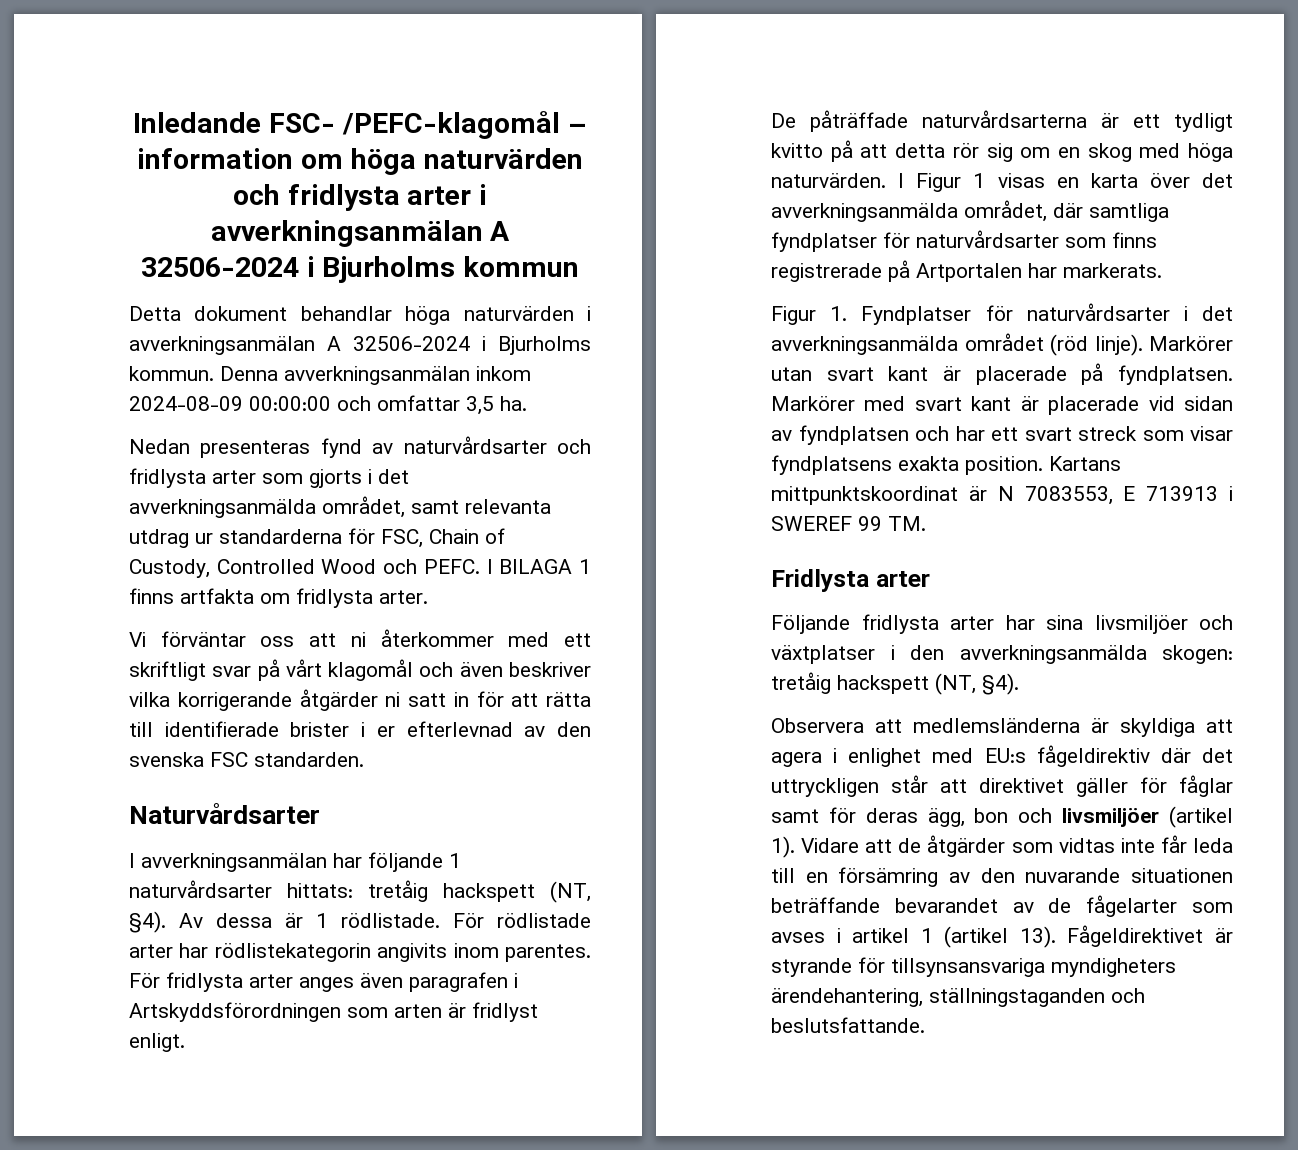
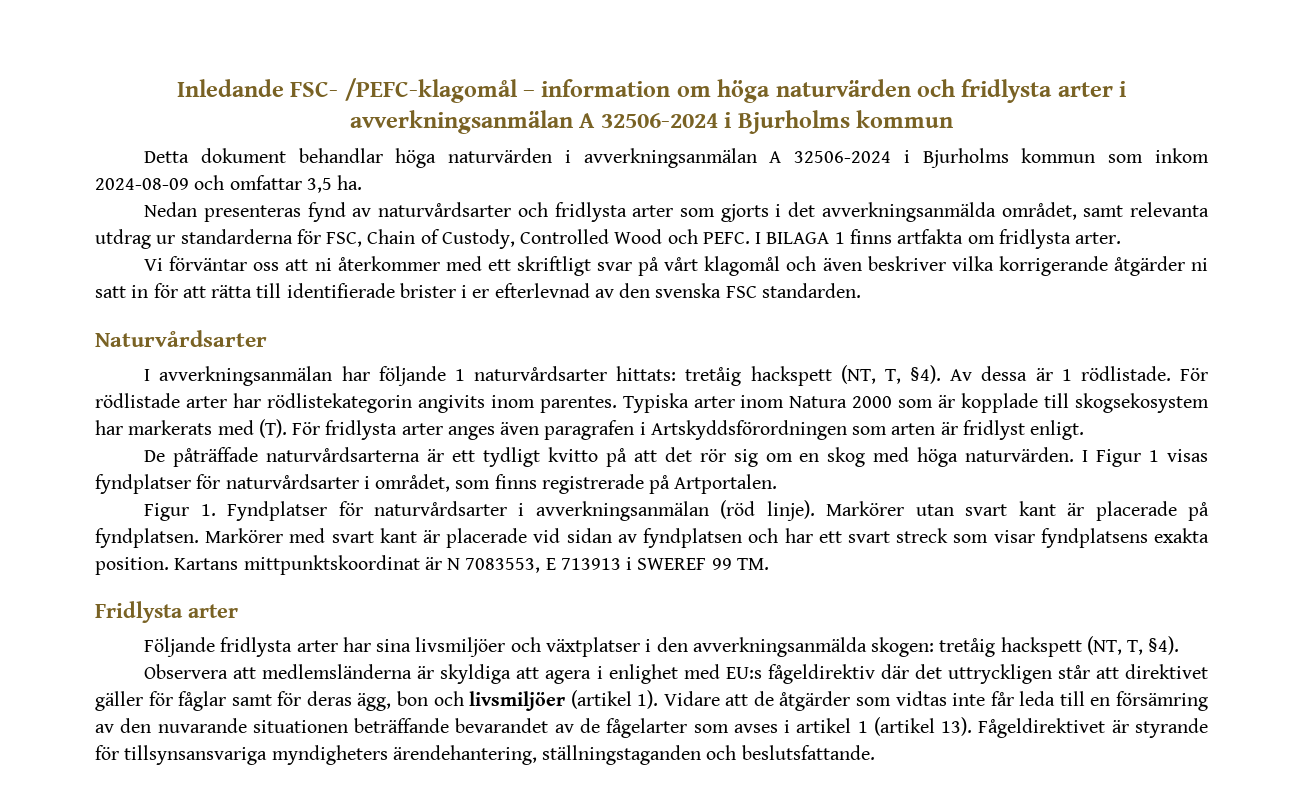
[129,366,470,385] kommun. Denna avverkningsanmälan -> [1021,148,1144,163] kommun som
[249,396,331,411] 00:00:00 -> (189, 184) none
(591, 892) none -> [884,369,901,384] T,
(591, 953) none -> [622,393,1209,413] [95,419,287,438] Typiska arter inom Natura 2000 som är kopplade till skogsekosystem har markerats med (T).
[895,143,946,158] detta -> [664,447,692,462] det
[1056,173,1233,188] [771,200,1169,222] en karta över det avverkningsanmälda området, där samtliga -> (1209, 455) none
(1059, 239) none -> [363,474,451,492] i området,
[916,263,1162,282] Artportalen har markerats. -> [674,474,778,494] Artportalen.
[1202,306,1233,321] [771,333,1044,355] det avverkningsanmälda området -> [535,501,709,521] avverkningsanmälan
(976, 684) none -> [1127,640,1144,655] T,

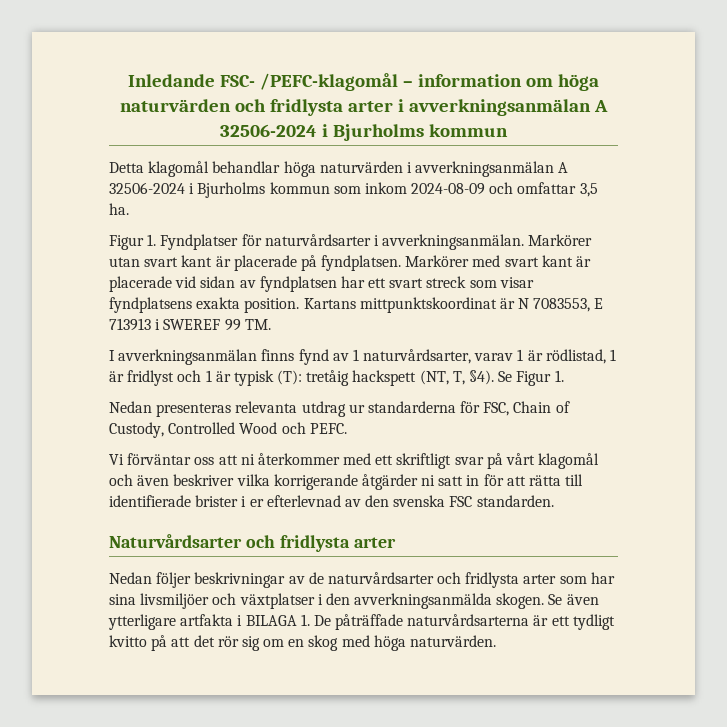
[200,148,286,163] dokument -> [148,161,210,177] klagomål
[144,202,1124,222] Nedan presenteras fynd av naturvårdsarter och fridlysta arter som gjorts i det avverkningsanmälda området, samt -> [109,234,593,250] [109,255,592,271] [109,276,534,292] [109,297,604,313] [109,318,271,331] [109,349,617,365] [109,370,564,386] [109,401,232,417] Figur 1. Fyndplatser för naturvårdsarter i avverkningsanmälan. Markörer utan svart kant är placerade på fyndplatsen. Markörer med svart kant är placerade vid sidan av fyndplatsen har ett svart streck som visar fyndplatsens exakta position. Kartans mittpunktskoordinat är N 7083553, E 713913 i SWEREF 99 TM. // I avverkningsanmälan finns fynd av 1 naturvårdsarter, varav 1 är rödlistad, 1 är fridlyst och 1 är typisk (T): tretåig hackspett (NT, T, §4). Se Figur 1. // Nedan presenteras
[755,229,1122,249] I BILAGA 1 finns artfakta om fridlysta arter. -> (347, 428) none
[144,365,1208,386] [95,393,1209,413] [95,419,1085,440] // I avverkningsanmälan har följande 1 naturvårdsarter hittats: tretåig hackspett (NT, T, §4). Av dessa är 1 rödlistade. För rödlistade arter har rödlistekategorin angivits inom parentes. Typiska arter inom Natura 2000 som är kopplade till skogsekosystem har markerats med (T). För fridlysta arter anges även paragrafen i Artskyddsförordningen som arten är fridlyst enligt. // -> [245,535,396,552] [109,572,615,588] [109,593,599,609] [108,614,310,630] och fridlysta arter // Nedan följer beskrivningar av de naturvårdsarter och fridlysta arter som har sina livsmiljöer och växtplatser i den avverkningsanmälda skogen. Se även ytterligare artfakta i BILAGA 1.
[1082,449,1209,467] [95,474,778,494] [144,500,1209,521] [95,528,1209,548] [95,555,769,575] [95,601,238,623] [144,636,1180,657] [144,664,1208,684] [95,690,1209,711] [95,717,1209,738] [95,745,875,765] I Figur 1 visas fyndplatser för naturvårdsarter i området, som finns registrerade på Artportalen. // Figur 1. Fyndplatser för naturvårdsarter i avverkningsanmälan (röd linje). Markörer utan svart kant är placerade på fyndplatsen. Markörer med svart kant är placerade vid sidan av fyndplatsen och har ett svart streck som visar fyndplatsens exakta position. Kartans mittpunktskoordinat är N 7083553, E 713913 i SWEREF 99 TM. // Fridlysta arter // Följande fridlysta arter har sina livsmiljöer och växtplatser i den avverkningsanmälda skogen: tretåig hackspett (NT, T, §4). // Observera att medlemsländerna är skyldiga att agera i enlighet med EU:s fågeldirektiv där det uttryckligen står att direktivet gäller för fåglar samt för deras ägg, bon och livsmiljöer (artikel 1). Vidare att de åtgärder som vidtas inte får leda till en försämring av den nuvarande situationen beträffande bevarandet av de fågelarter som avses i artikel 1 (artikel 13). Fågeldirektivet är styrande för tillsynsansvariga myndigheters ärendehantering, ställningstaganden och beslutsfattande. -> (497, 641) none

